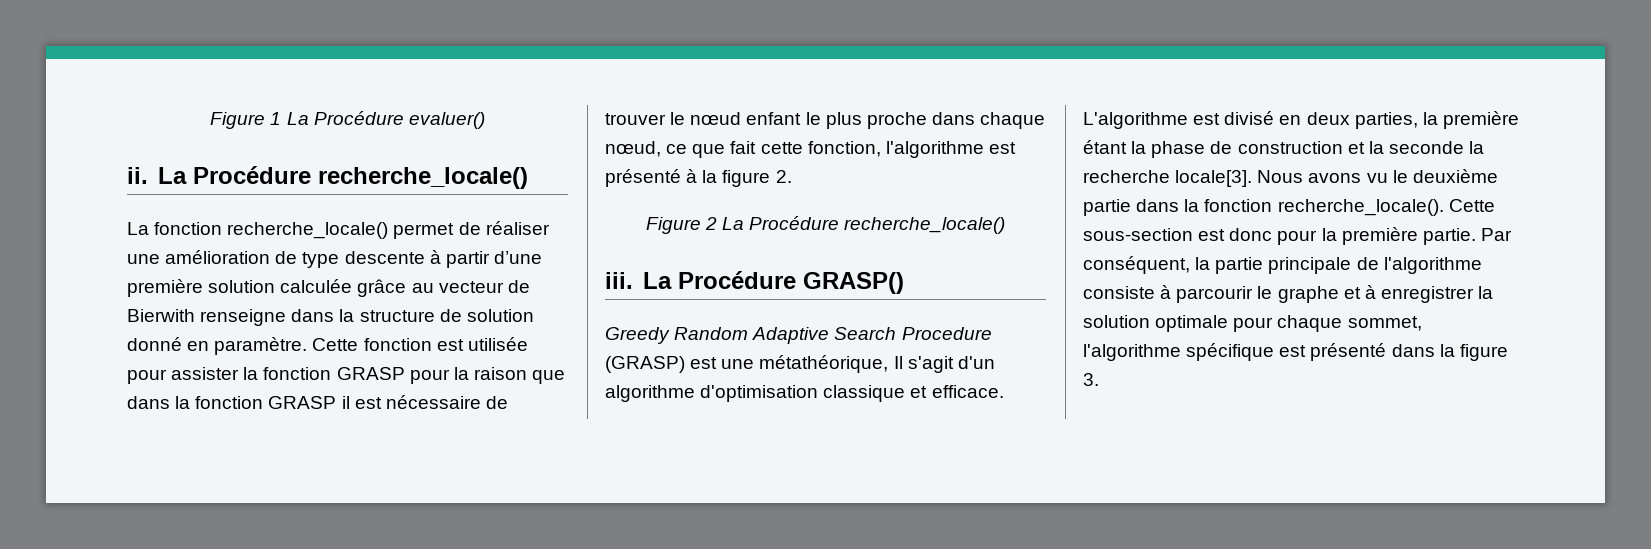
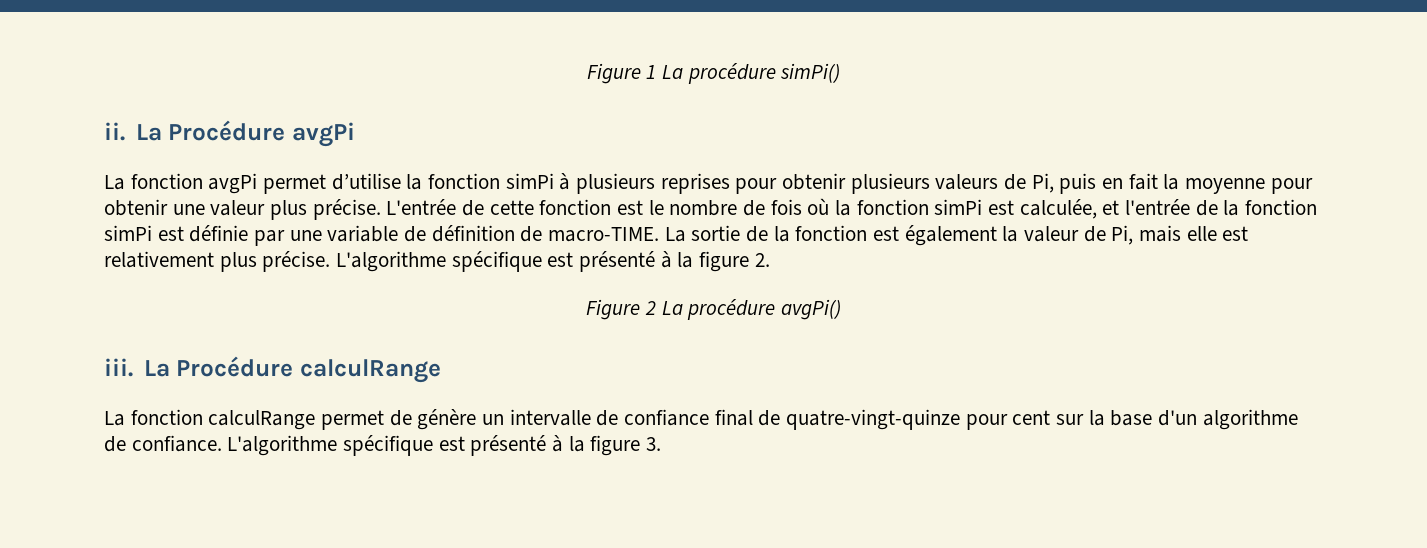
[313,111,485,129] Procédure evaluer() -> [687,63,841,84] procédure simPi()
[317,167,528,189] [127,221,550,239] [127,250,542,268] [127,279,530,297] [127,309,534,326] [127,337,528,355] [127,367,566,384] [127,395,508,409] [605,112,1046,129] [605,141,984,158] recherche_locale() // La fonction recherche_locale() permet de réaliser une amélioration de type descente à partir d’une première solution calculée grâce au vecteur de Bierwith renseigne dans la structure de solution donné en paramètre. Cette fonction est utilisée pour assister la fonction GRASP pour la raison que dans la fonction GRASP il est nécessaire de trouver le nœud enfant le plus proche dans chaque nœud, ce que fait cette fonction, l'algorithme -> [291,122,355,147] [104,173,1313,194] [104,198,1318,220] [104,225,1249,246] [104,251,542,272] avgPi // La fonction avgPi permet d’utilise la fonction simPi à plusieurs reprises pour obtenir plusieurs valeurs de Pi, puis en fait la moyenne pour obtenir une valeur plus précise. L'entrée de cette fonction est le nombre de fois où la fonction simPi est calculée, et l'entrée de la fonction simPi est définie par une variable de définition de macro-TIME. La sortie de la fonction est également la valeur de Pi, mais elle est relativement plus précise. L'algorithme spécifique
[749,216,1006,234] Procédure recherche_locale() -> [687,299,841,320] procédure avgPi()
[802,272,904,294] [605,327,992,344] [605,355,995,373] [605,385,1004,402] [1083,111,1519,129] [1083,140,1485,158] [1083,169,1498,187] [1083,199,1495,216] [1083,227,1512,245] [1083,256,1482,274] [1083,285,1494,303] [1083,315,1422,332] [1083,343,1435,361] GRASP() // Greedy Random Adaptive Search Procedure (GRASP) est une métathéorique, Il s'agit d'un algorithme d'optimisation classique et efficace. L'algorithme est divisé en deux parties, la première étant la phase de construction et la seconde la recherche locale[3]. Nous avons vu le deuxième partie dans la fonction recherche_locale(). Cette sous-section est donc pour la première partie. Par conséquent, la partie principale de l'algorithme consiste à parcourir le graphe et à enregistrer la solution optimale pour chaque sommet, l'algorithme spécifique est présenté dans -> [299,359,441,383] [104,409,1298,430] [104,435,564,456] calculRange // La fonction calculRange permet de génère un intervalle de confiance final de quatre-vingt-quinze pour cent sur la base d'un algorithme de confiance. L'algorithme spécifique est présenté à

